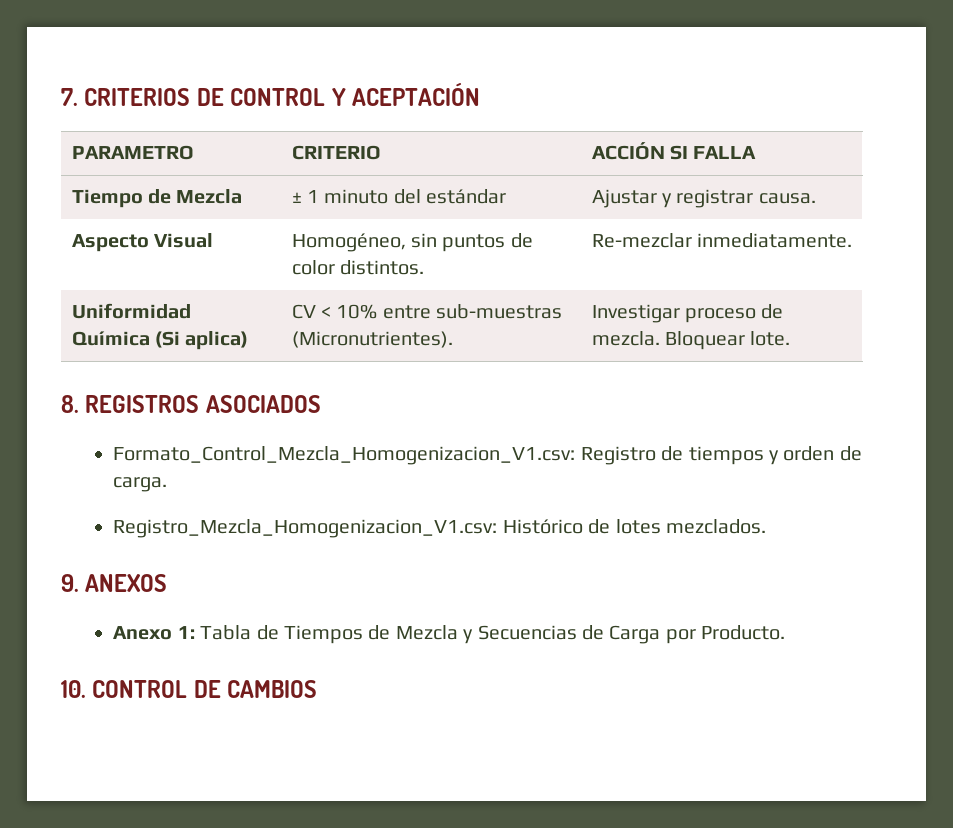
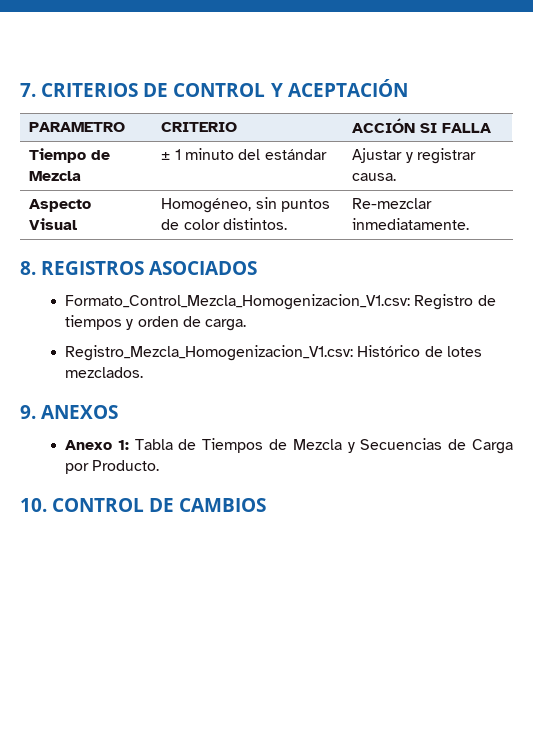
[71,303,191,319] [71,331,249,350] [291,304,563,319] [291,331,453,348] [591,304,784,323] [591,331,791,350] // Uniformidad Química (Si aplica) | CV < 10% entre sub-muestras (Micronutrientes). | Investigar proceso de mezcla. Bloquear lote. -> (470, 224) none

